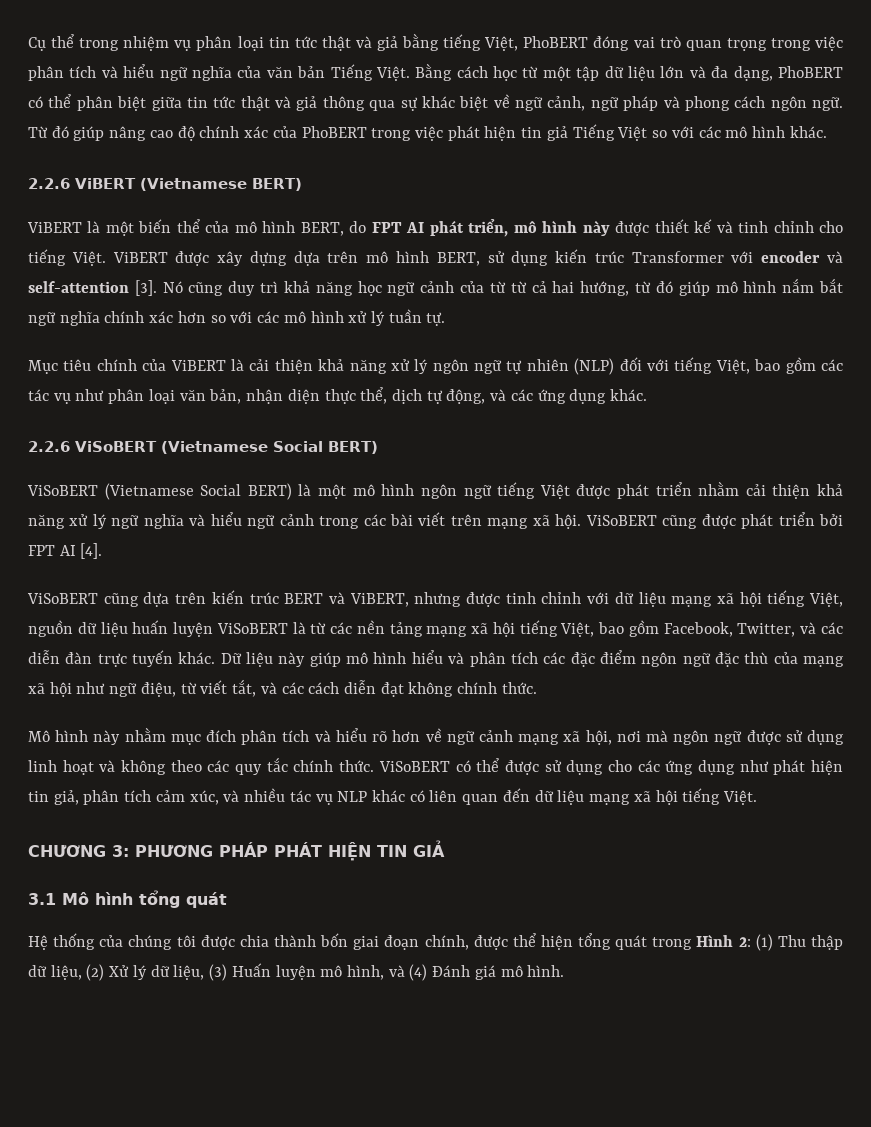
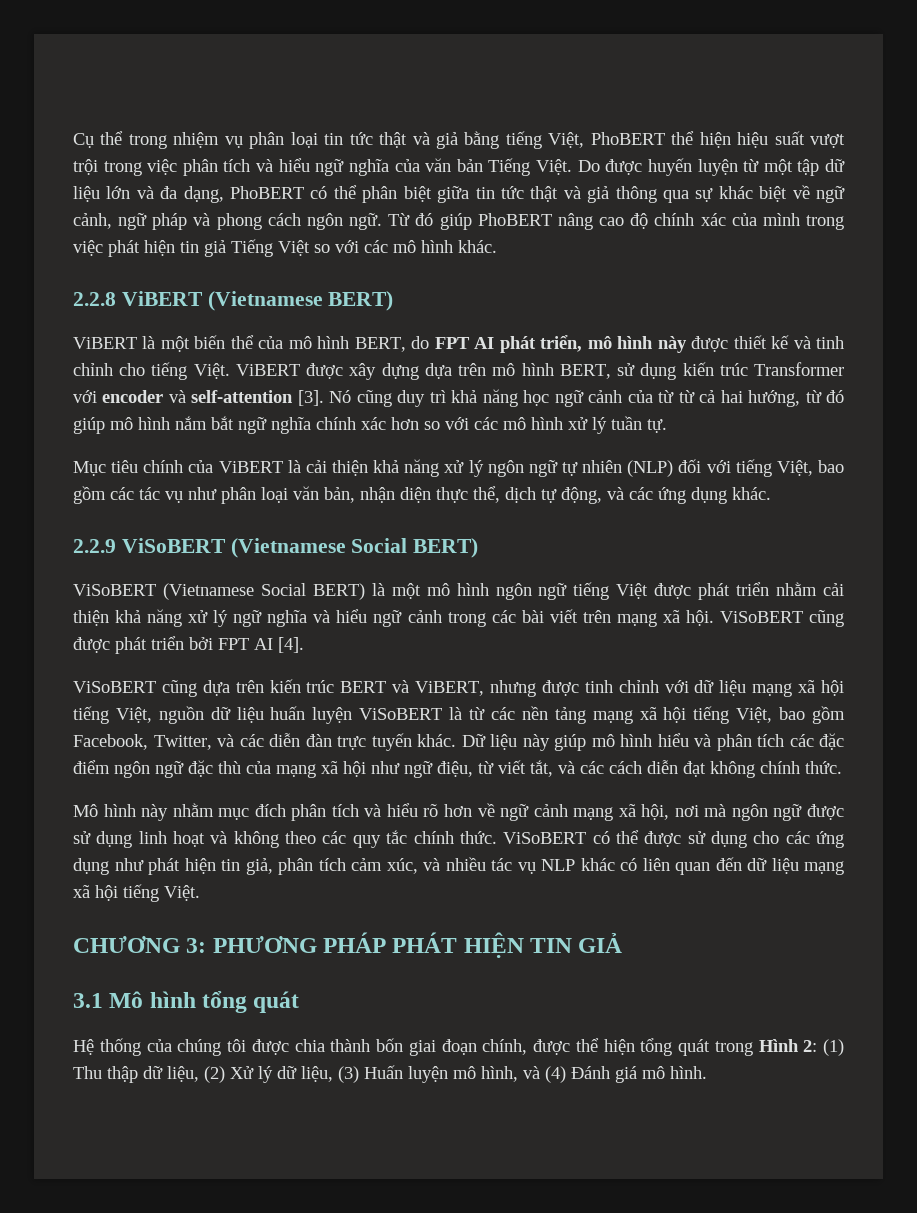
[593,36,767,51] đóng vai trò quan trọng -> [671,131,846,148] [73,159,98,175] thể hiện hiệu suất vượt trội
[415,63,518,81] Bằng cách học -> [577,158,738,176] Do được huyến luyện
(105, 133) none -> [477,213,552,226] PhoBERT
[301,126,367,138] PhoBERT -> [762,213,800,226] mình
[28,178,70,189] 2.2.6 -> [73,292,116,306] 2.2.8
[28,441,70,452] 2.2.6 -> [73,539,116,553] 2.2.9

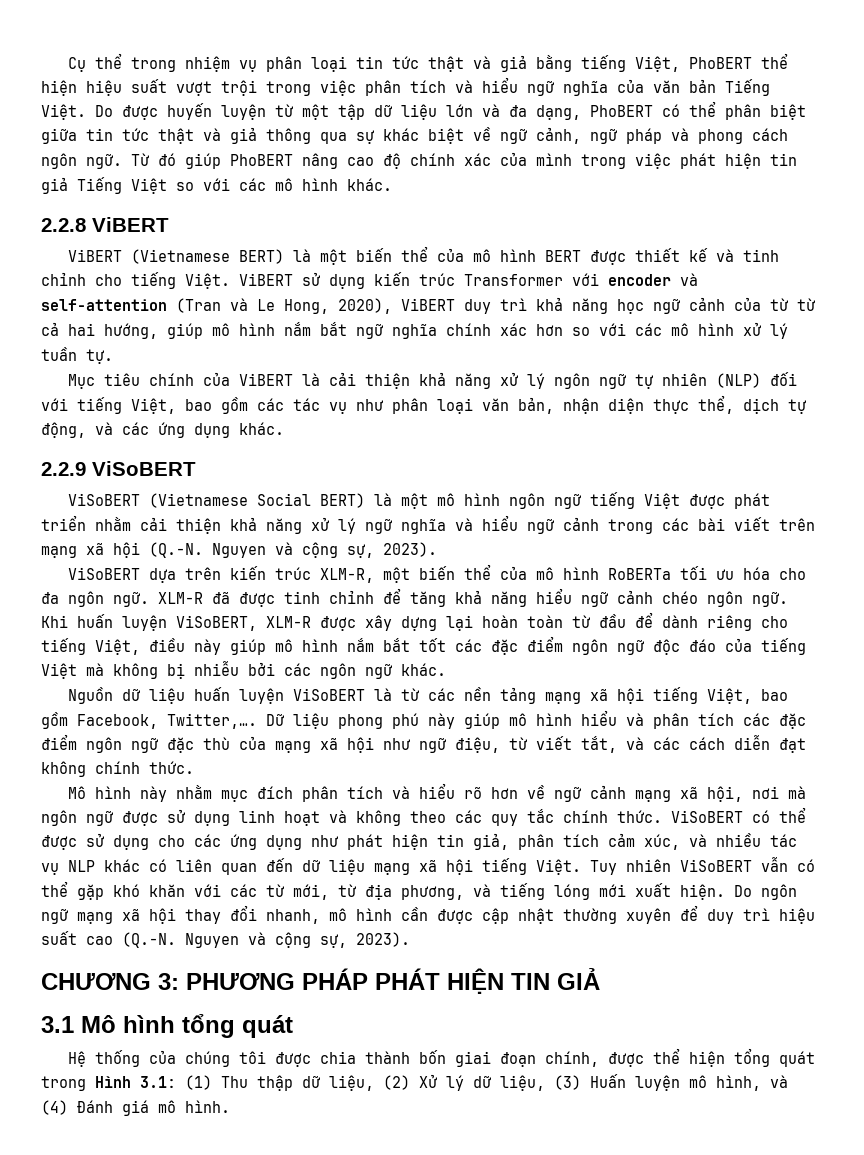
(203, 298) none -> [68,249,123,262] // ViBERT
[73,337,137,349] // ViBERT -> (285, 256) none
[354,335,687,353] BERT, do FPT AI phát triển, mô hình này -> [545,250,582,262] BERT
[306,363,611,380] được xây dựng dựa trên mô hình BERT, -> (293, 279) none
[297,390,392,407] [3]. Nó cũng -> [176,298,455,314] (Tran và Le Hong, 2020), ViBERT
[805,390,845,403] từ đó -> (158, 331) none
[230,538,479,558] (Vietnamese Social BERT) -> (196, 468) none
[685,610,844,627] [73,636,304,654] [73,680,197,697] hội. ViSoBERT cũng được phát triển bởi FPT AI [4]. // ViSoBERT cũng -> [113,542,437,558] [68,567,141,580] hội (Q.-N. Nguyen và cộng sự, 2023). // ViSoBERT
[340,680,845,697] [73,706,204,724] BERT và ViBERT, nhưng được tinh chỉnh với dữ liệu mạng xã hội tiếng Việt, nguồn -> [320,564,807,583] [41,588,788,607] [41,612,788,631] [41,636,806,655] [41,661,446,679] [68,687,114,704] XLM-R, một biến thể của mô hình RoBERTa tối ưu hóa cho đa ngôn ngữ. XLM-R đã được tinh chỉnh để tăng khả năng hiểu ngữ cảnh chéo ngôn ngữ. Khi huấn luyện ViSoBERT, XLM-R được xây dựng lại hoàn toàn từ đầu để dành riêng cho tiếng Việt, điều này giúp mô hình nắm bắt tốt các đặc điểm ngôn ngữ độc đáo của tiếng Việt mà không bị nhiễu bởi các ngôn ngữ khác. // Nguồn
[153,733,517,751] Twitter, và các diễn đàn trực tuyến khác. Dữ liệu -> [167,713,419,729] Twitter,…. Dữ liệu phong phú
(200, 893) none -> [590,857,815,875] [41,881,797,900] [41,905,815,924] [41,931,410,948] Tuy nhiên ViSoBERT vẫn có thể gặp khó khăn với các từ mới, từ địa phương, và tiếng lóng mới xuất hiện. Do ngôn ngữ mạng xã hội thay đổi nhanh, mô hình cần được cập nhật thường xuyên để duy trì hiệu suất cao (Q.-N. Nguyen và cộng sự, 2023).
[803,1040,818,1052] 2: -> [140,1076,176,1088] 3.1:

